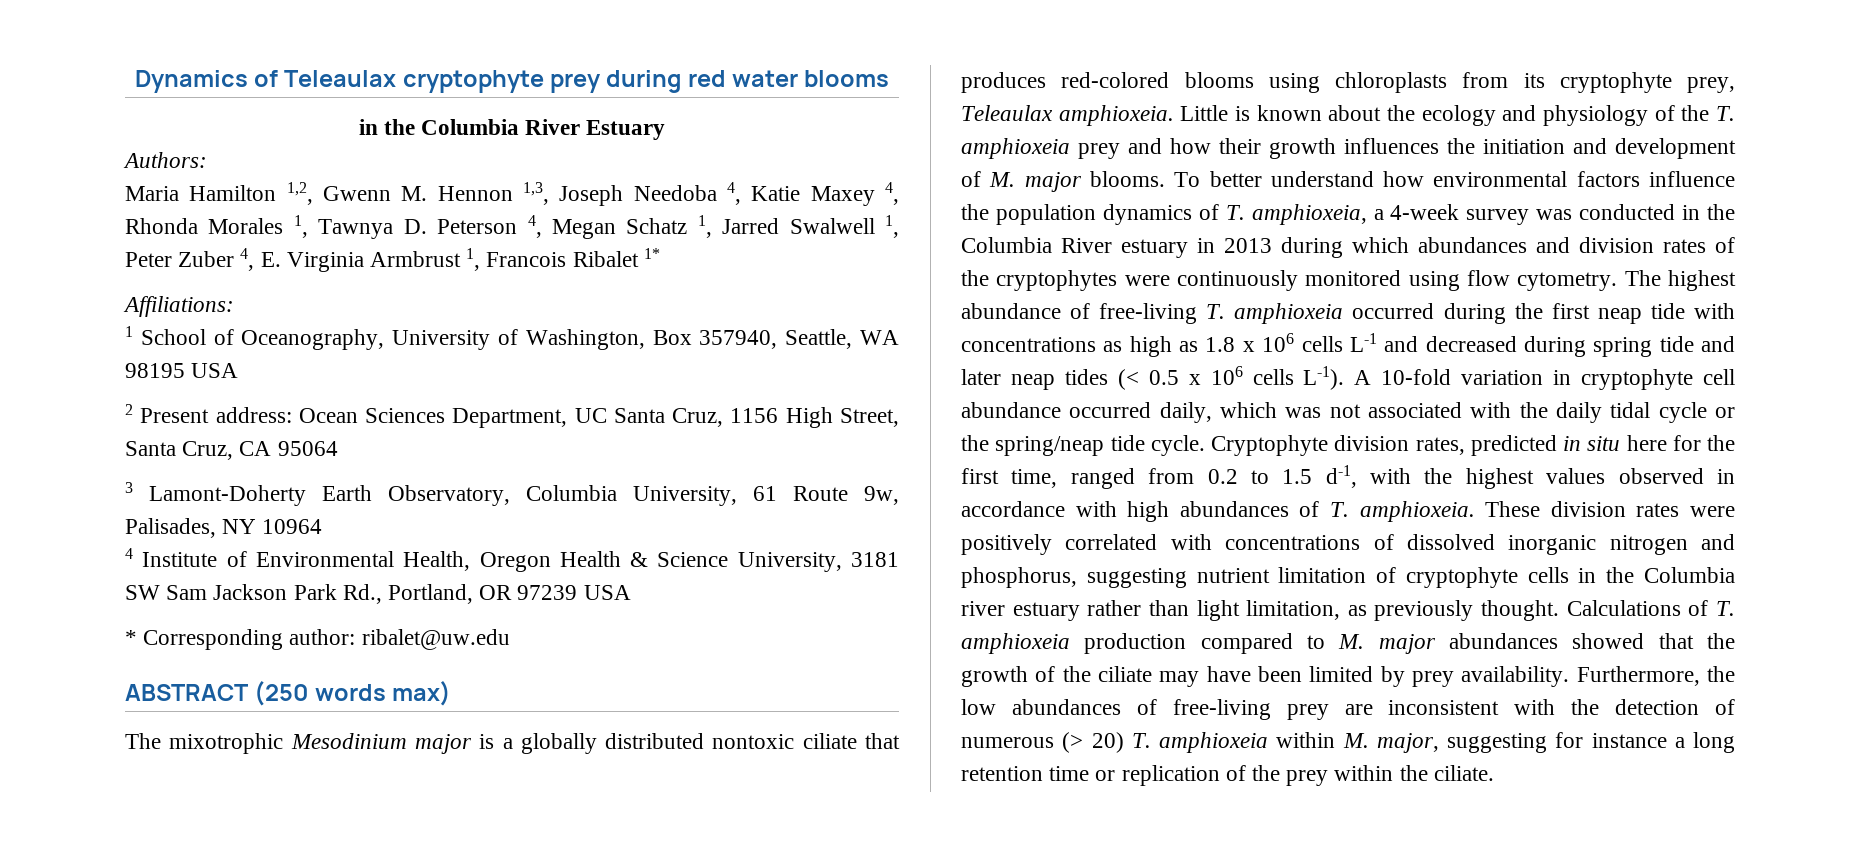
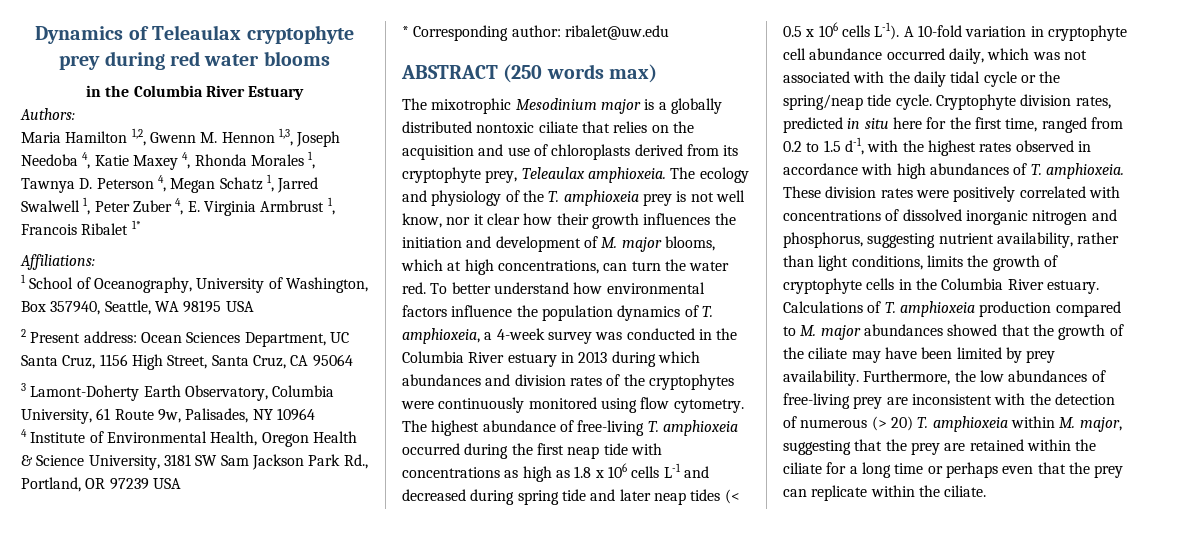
[961,72,1447,93] produces red-colored blooms using chloroplasts -> [613,121,694,133] [402,144,683,160] relies on the acquisition and use of chloroplasts derived
[1180,105,1415,121] Little is known about the -> [670,167,696,179] The
[1128,138,1162,154] and -> [676,190,745,202] [402,213,520,228] is not well know, nor it clear
[1089,171,1165,187] blooms. -> [664,236,715,251] [401,259,730,275] [402,282,426,294] blooms, which at high concentrations, can turn the water red.
[1546,468,1606,484] values -> [979,142,1012,152] rates
[1278,567,1367,583] limitation -> [996,232,1120,248] [783,255,1040,271] availability, rather than light conditions, limits the growth
[961,600,1560,621] river estuary rather than light limitation, as previously thought. -> [1007,279,1099,294] River estuary.
[1555,732,1667,748] for instance -> [854,439,1097,455] [783,462,847,474] that the prey are retained within the ciliate for
[961,766,1043,781] retention -> (891, 470) none
[1121,765,1329,786] replication of the prey -> [945,462,1124,478] [783,485,868,501] perhaps even that the prey can replicate

